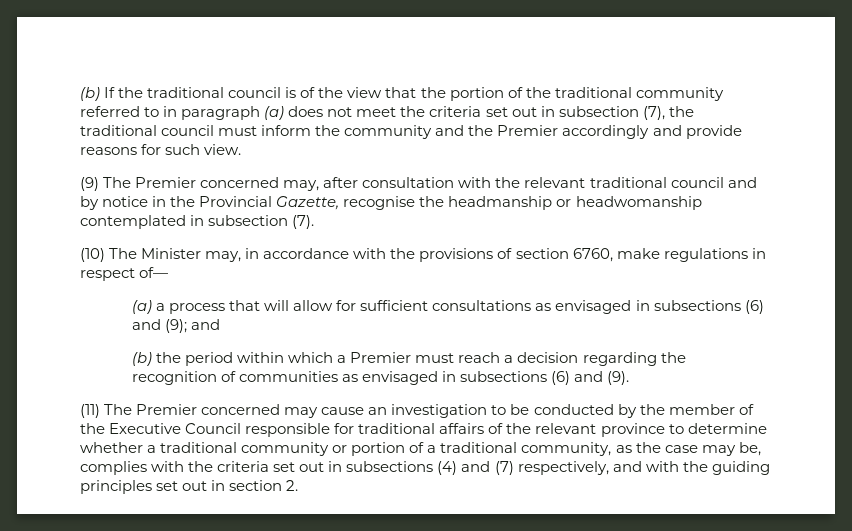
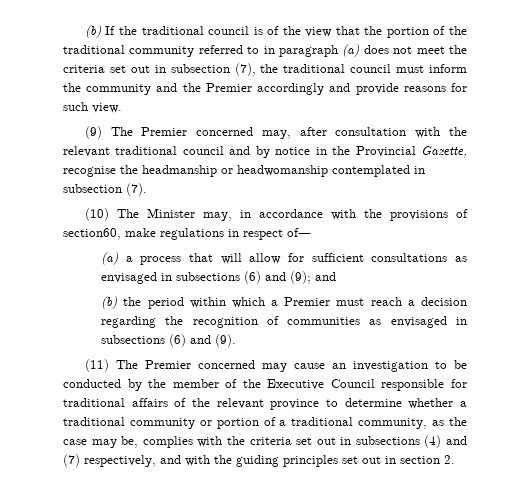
[515,248,613,262] section 6760, -> [63,228,121,240] section60,

